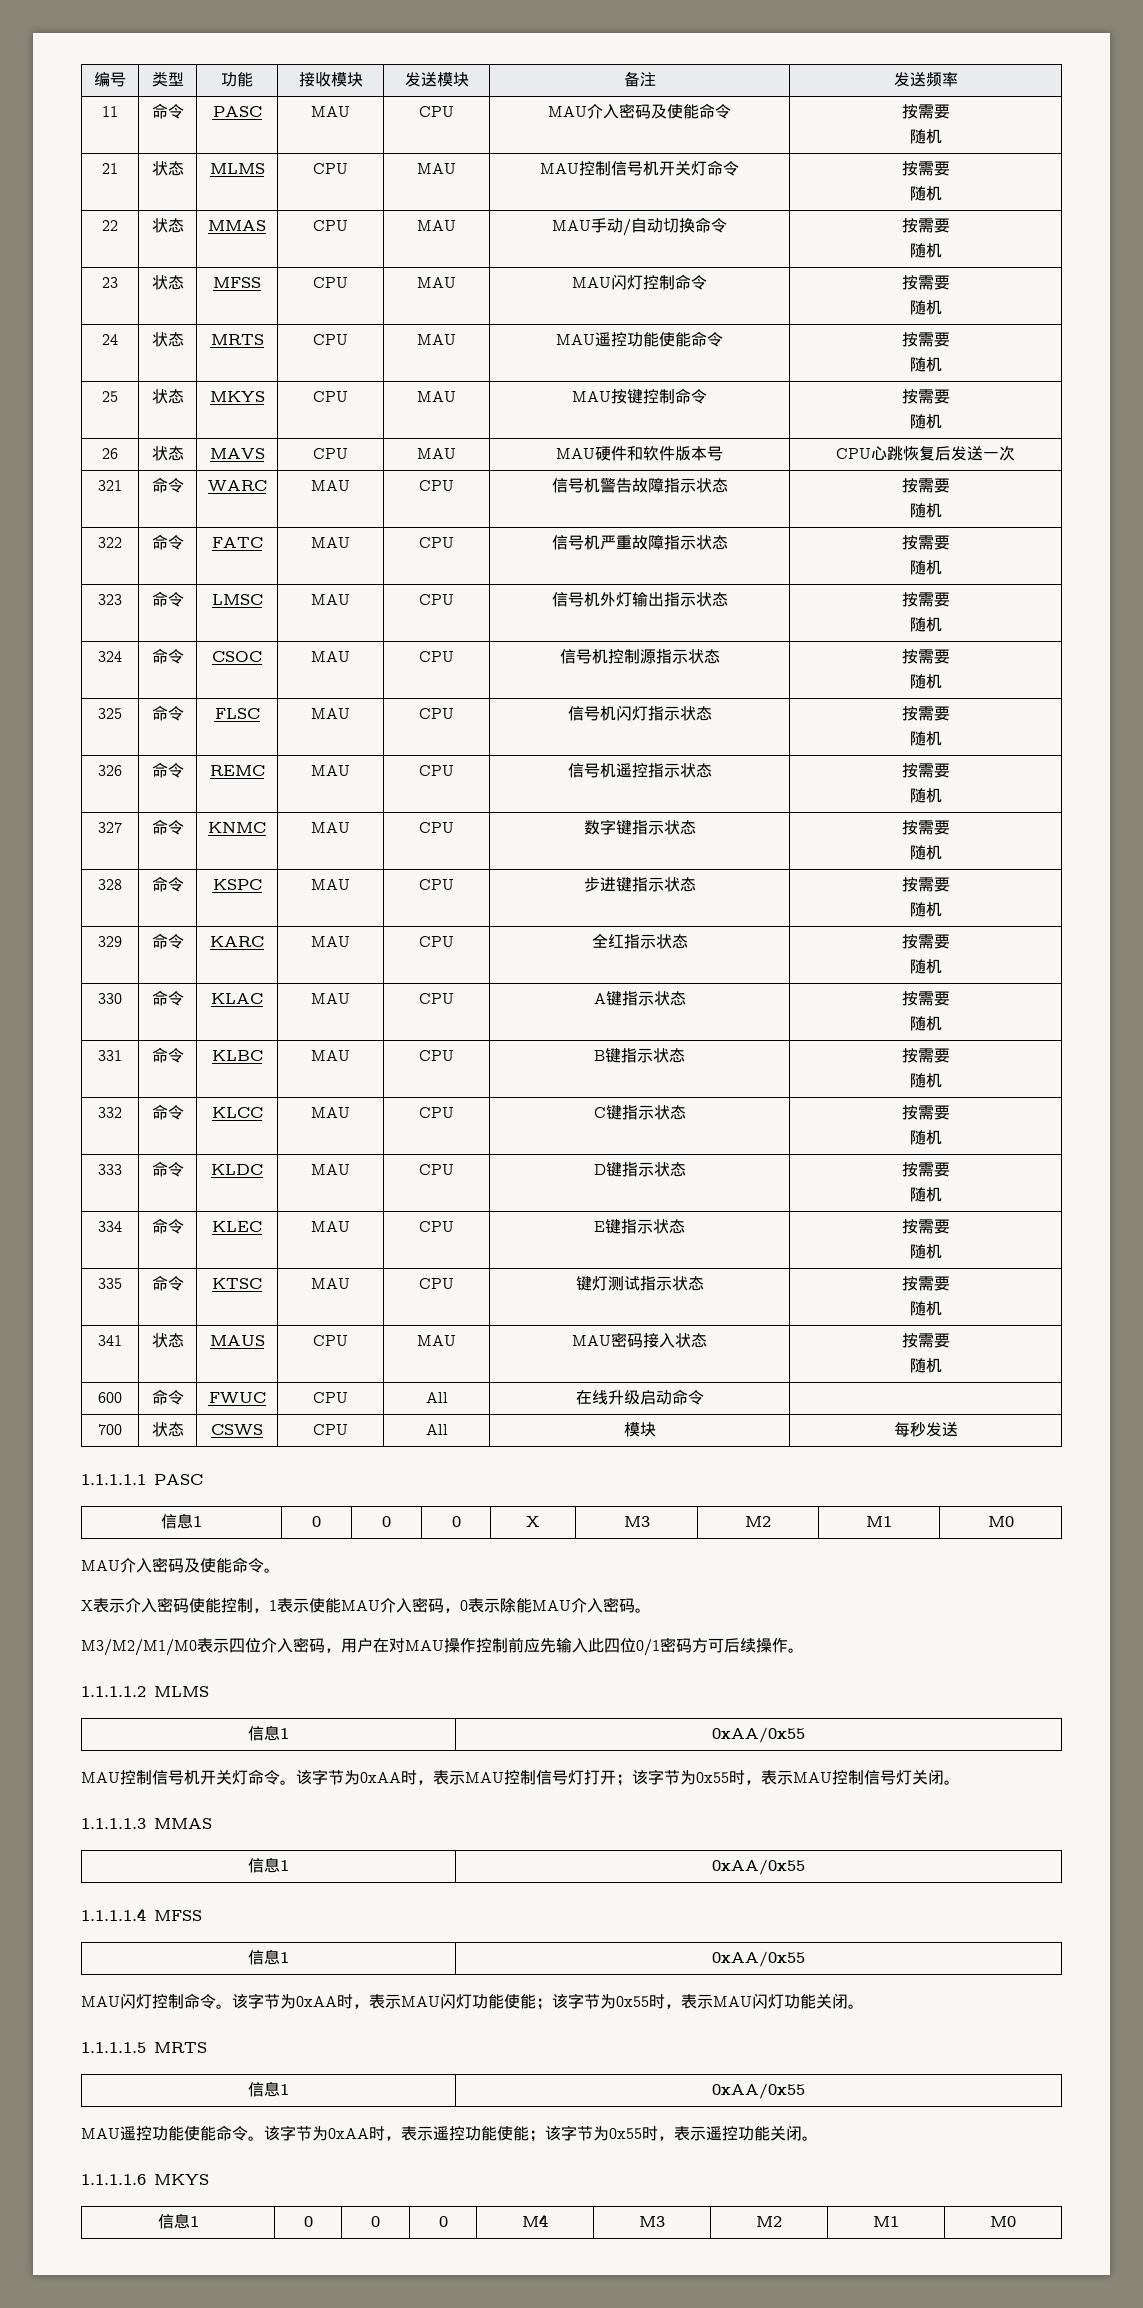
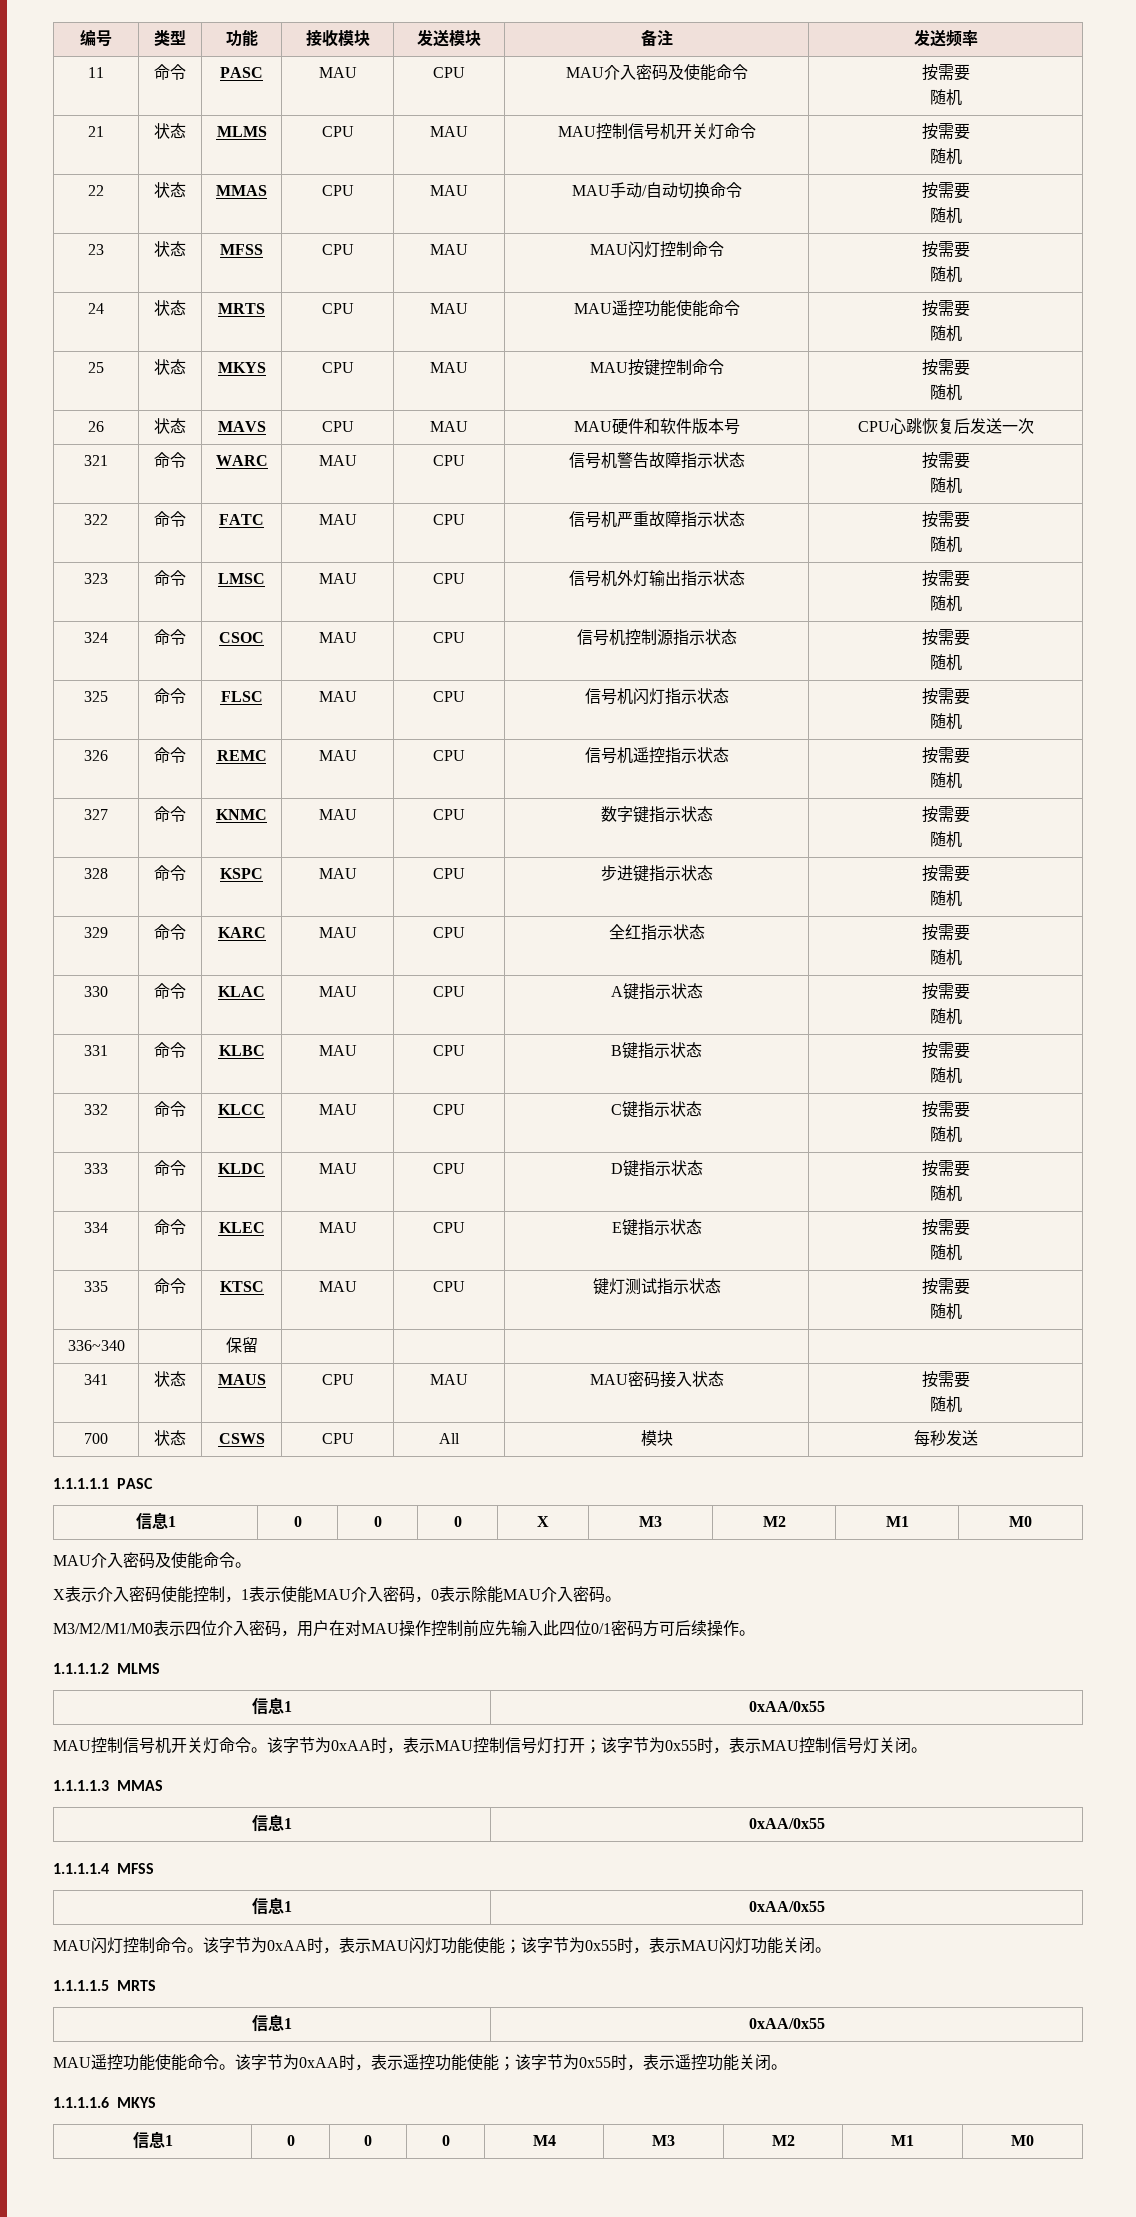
(942, 1308) none -> [67,1340,125,1351] [225,1337,258,1353] // 336~340 | | 保留 | | | |
[98,1392,122,1403] [151,1389,184,1405] [208,1392,266,1403] [313,1392,348,1403] [425,1392,448,1403] [575,1389,704,1405] // 600 | 命令 | FWUC | CPU | All | 在线升级启动命令 | -> (962, 1404) none

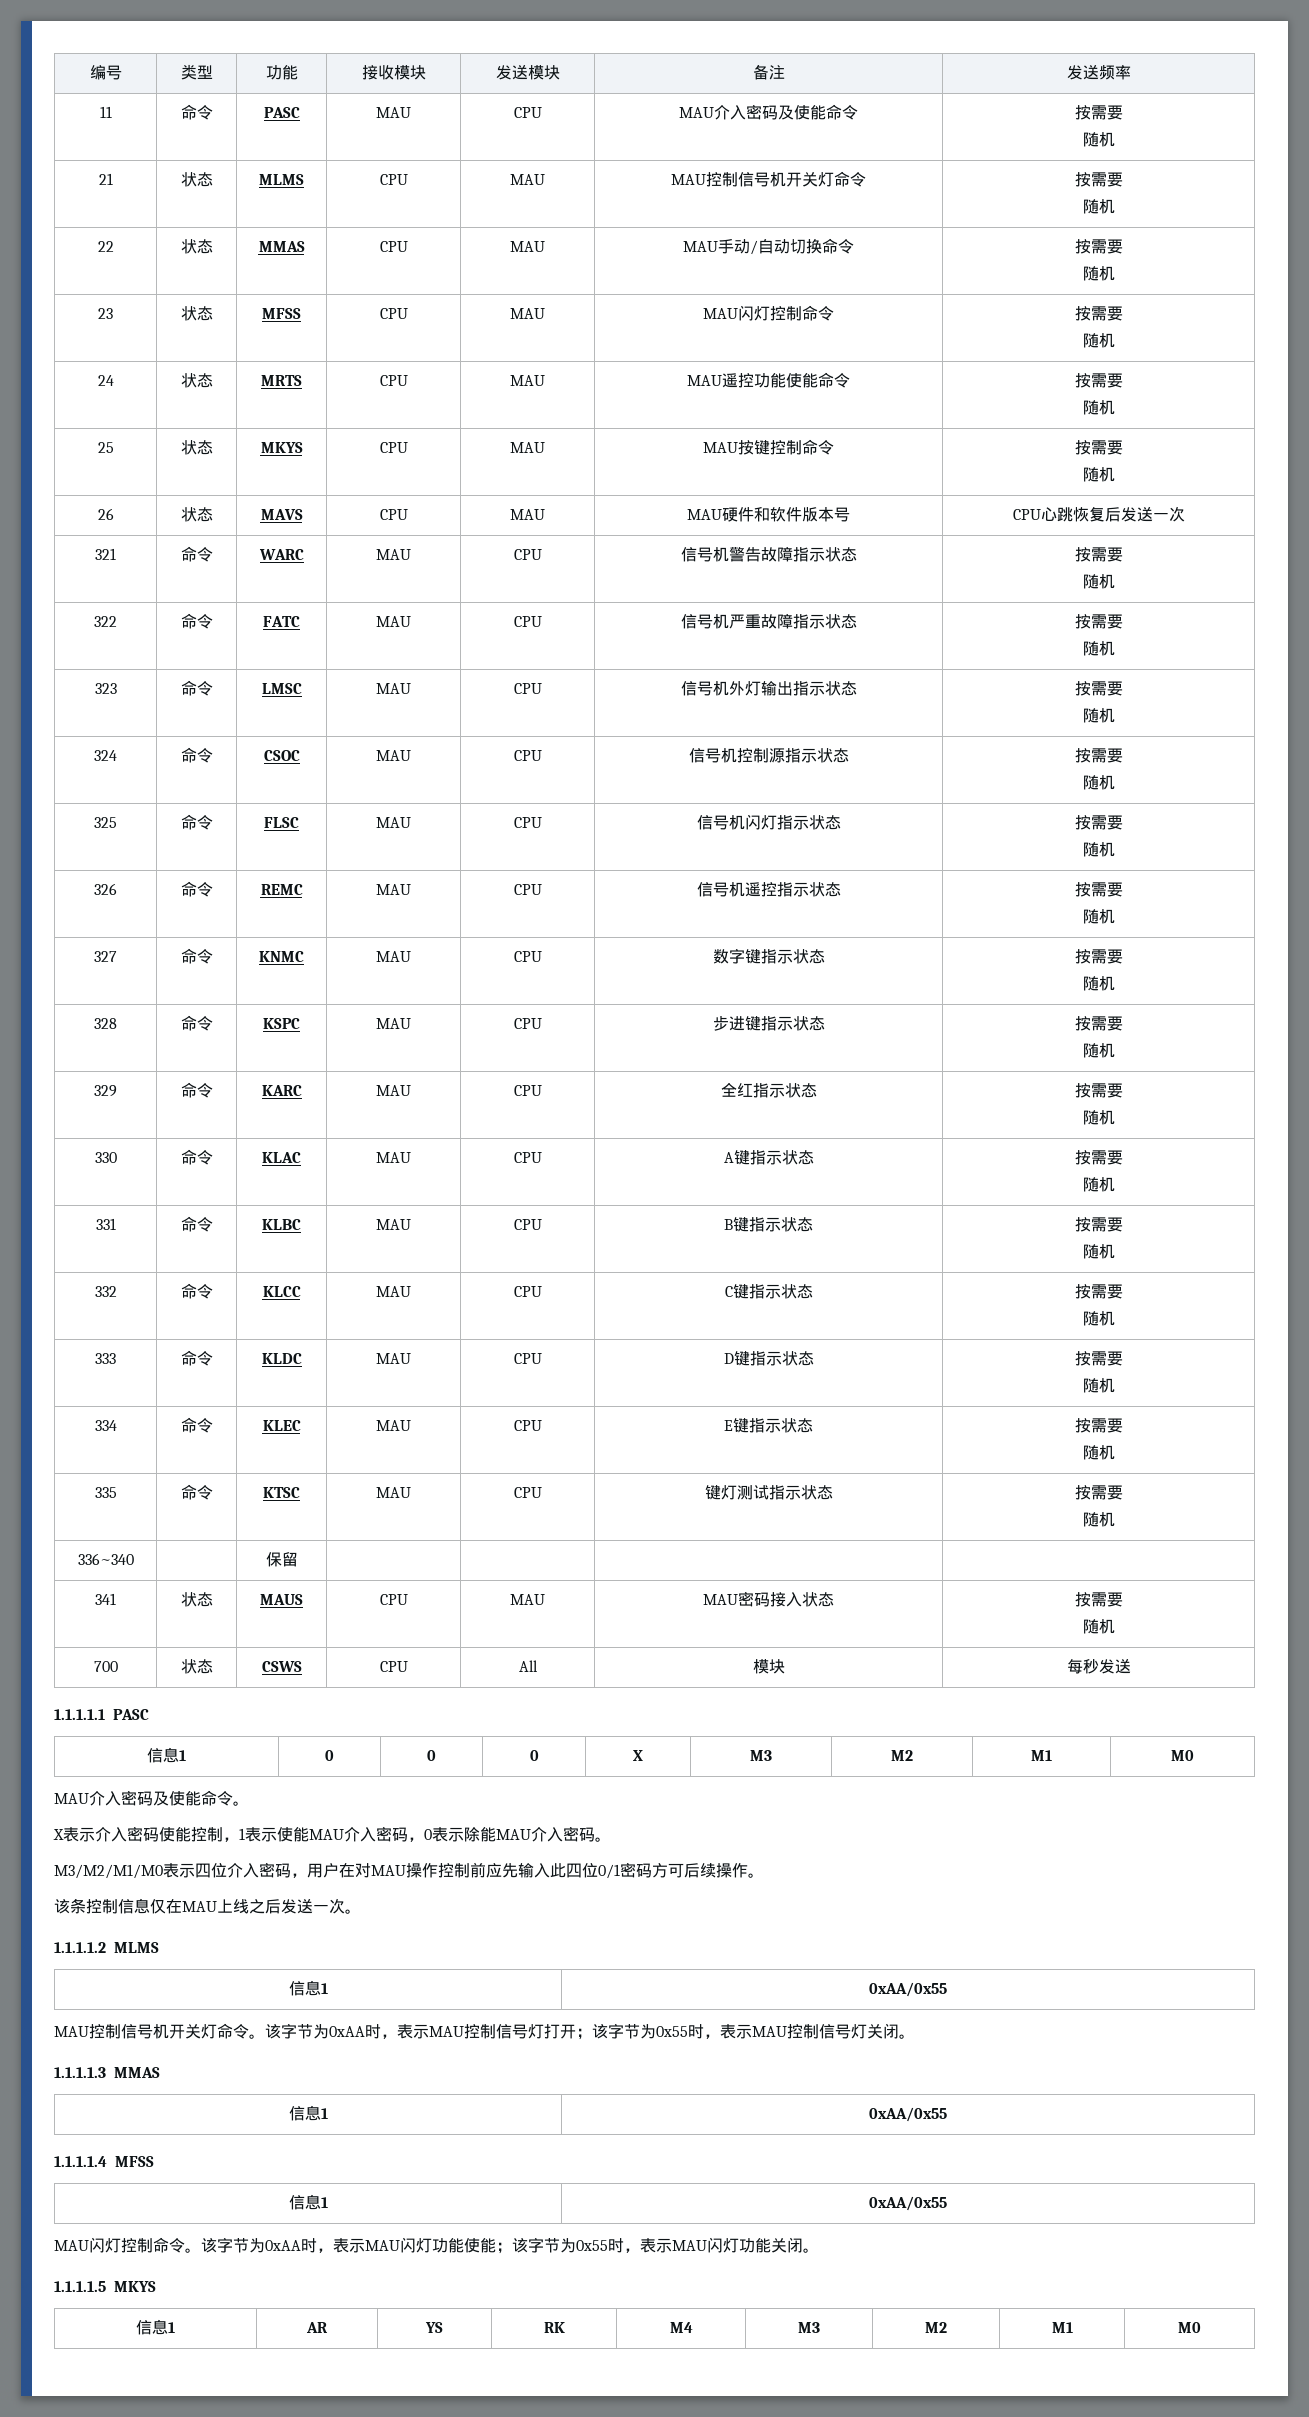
(755, 1633) none -> [54,1898,361,1914] // 该条控制信息仅在MAU上线之后发送一次。
[117,1980,156,1991] [252,2014,292,2032] [748,2018,825,2029] [53,2054,787,2071] [53,2097,109,2108] MRTS // 信息1 | 0xAA/0x55 // MAU遥控功能使能命令。该字节为0xAA时，表示遥控功能使能；该字节为0x55时，表示遥控功能关闭。 // 1.1.1.1.6 -> (106, 2286) none
[286,2135,295,2146] [364,2135,372,2146] [441,2135,450,2146] 0 | 0 | 0 -> [306,2322,328,2333] [425,2322,443,2333] [543,2322,565,2333] AR | YS | RK

